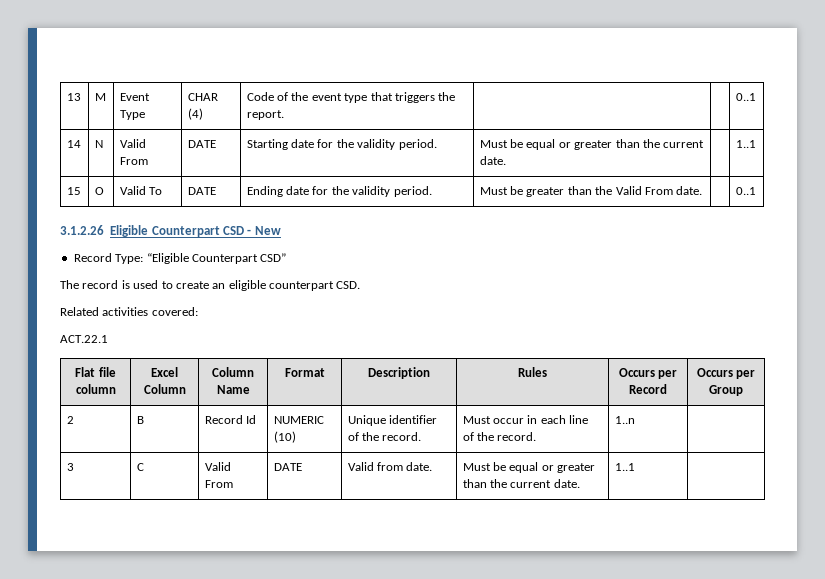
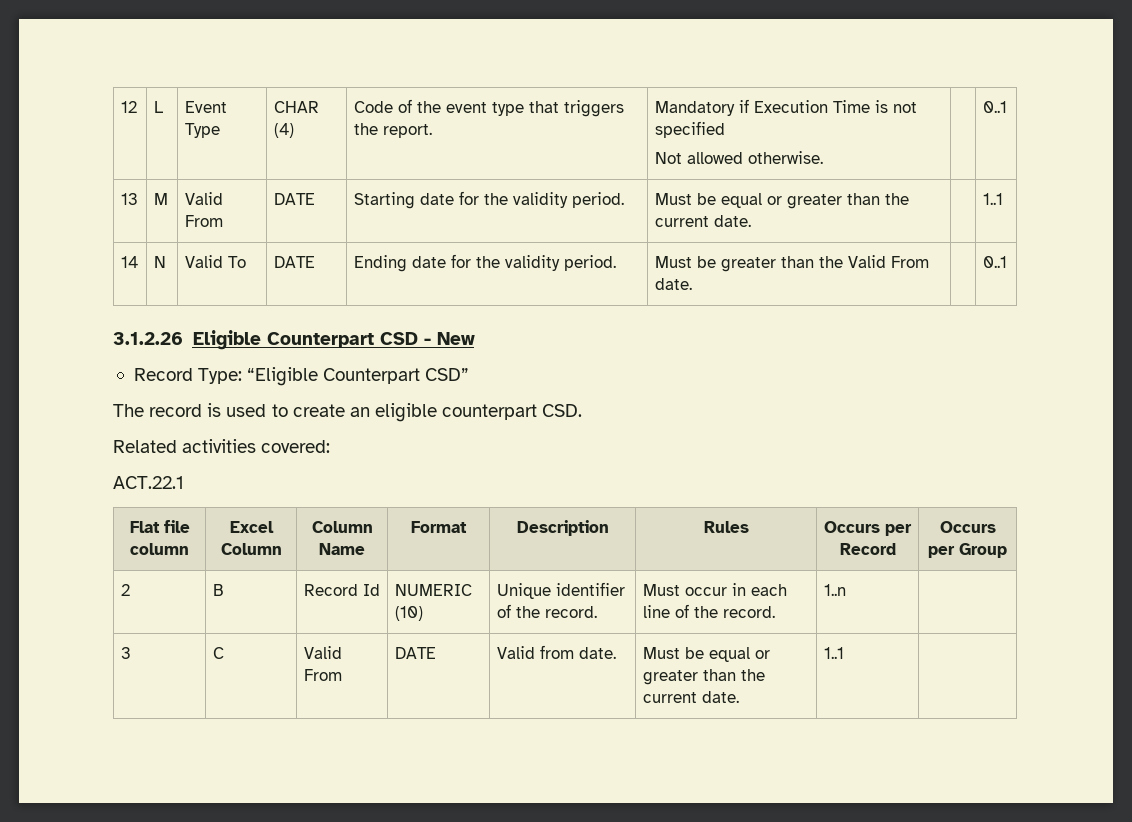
[66,93,81,101] [94,93,106,101] 13 | M -> [120,101,137,113] [153,101,163,113] 12 | L
[735,93,756,101] [66,140,81,148] [94,140,103,148] | | 0..1 // 14 | N -> [654,99,917,116] [654,121,725,138] [654,151,823,164] [982,101,1007,113] [120,193,138,205] [153,193,168,205] Mandatory if Execution Time is not specified // Not allowed otherwise. | | 0..1 // 13 | M
[66,187,81,195] [94,187,104,195] 15 | O -> [120,256,138,268] [153,256,166,268] 14 | N

